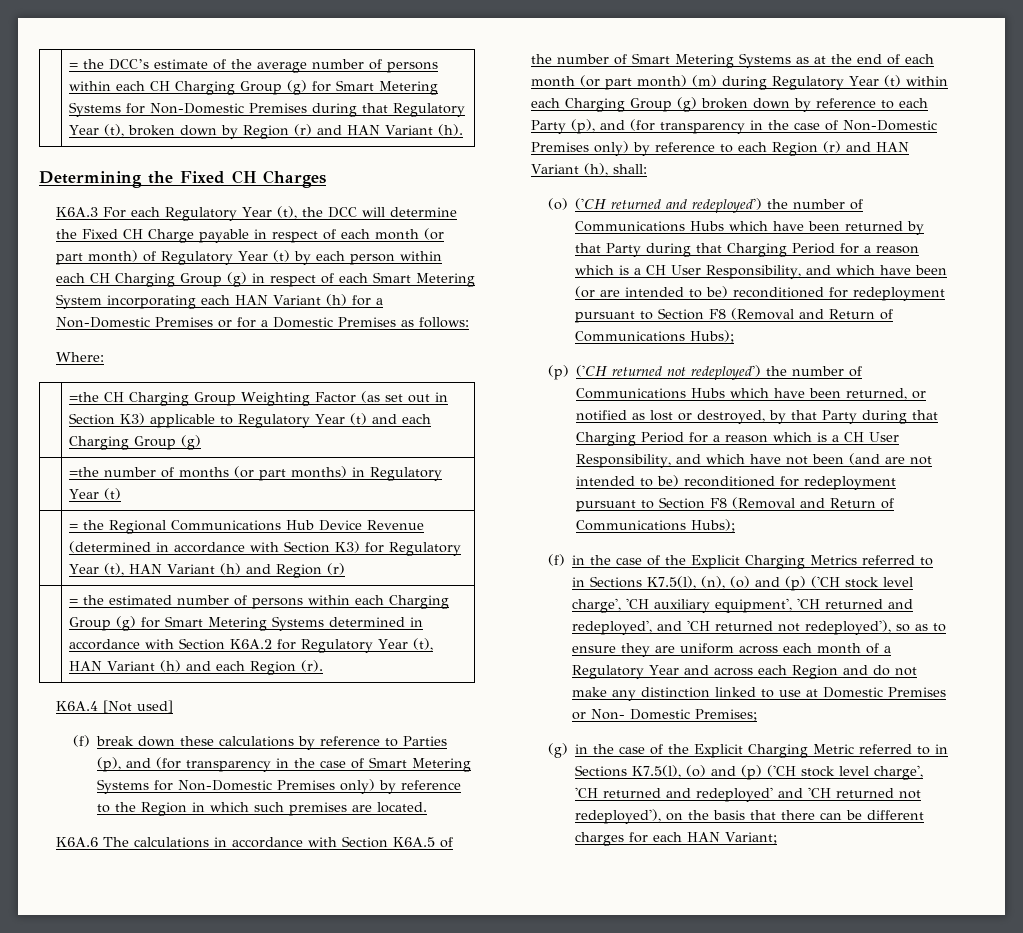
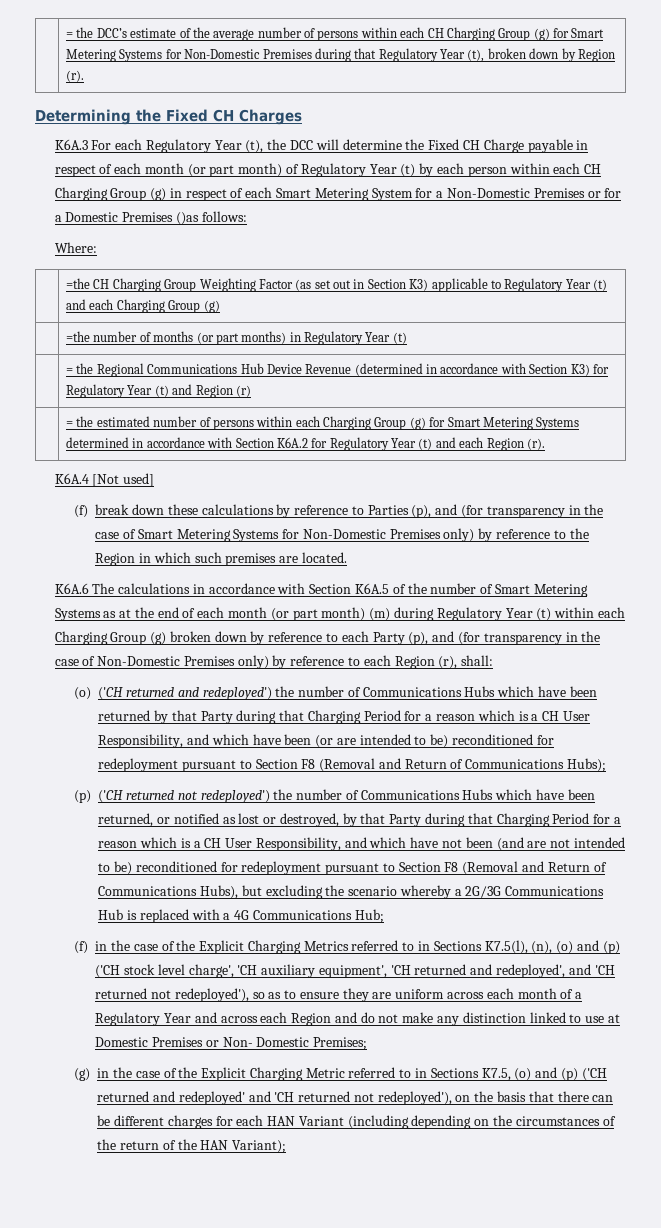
[293,124,463,136] (r) and HAN Variant (h). -> [66,70,85,82] (r).
[106,294,347,309] incorporating each HAN Variant (h) -> (413, 194) none
[400,320,414,327] as -> [175,212,199,225] ()as
[103,563,241,576] (t), HAN Variant (h) -> [154,385,169,397] (t)
[412,638,433,651] [68,660,181,672] (t), HAN Variant (h) -> [418,438,433,450] (t)
[822,141,909,153] [530,163,608,176] (r) and HAN Variant (h), -> [438,656,458,669] (r),
[691,519,736,532] Hubs); -> [199,885,605,899] [98,909,384,923] Hubs), but excluding the scenario whereby a 2G/3G Communications Hub is replaced with a 4G Communications Hub;
[632,765,924,780] [575,787,599,798] K7.5(l), (o) and (p) ('CH stock level charge', 'CH -> [481,1067,607,1081] K7.5, (o) and (p) ('CH
[725,832,778,844] Variant; -> [298,1115,616,1129] [97,1139,287,1153] Variant (including depending on the circumstances of the return of the HAN Variant);

